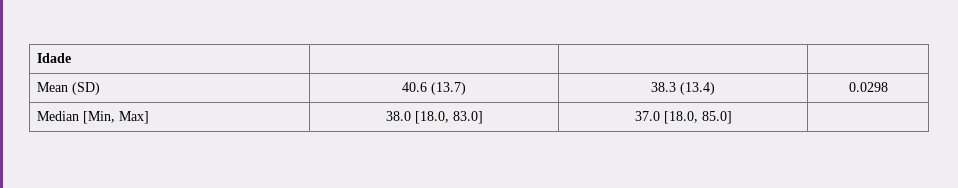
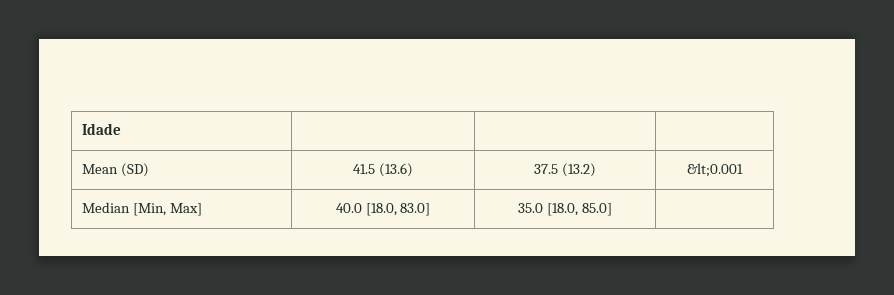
[402,82,466,95] [651,82,715,95] [848,82,888,92] 40.6 (13.7) | 38.3 (13.4) | 0.0298 -> [353,163,413,177] [534,163,596,177] [687,163,743,177] 41.5 (13.6) | 37.5 (13.2) | &lt;0.001
[385,111,411,121] 38.0 -> [335,203,362,213] 40.0
[634,111,660,121] 37.0 -> [518,203,544,213] 35.0

